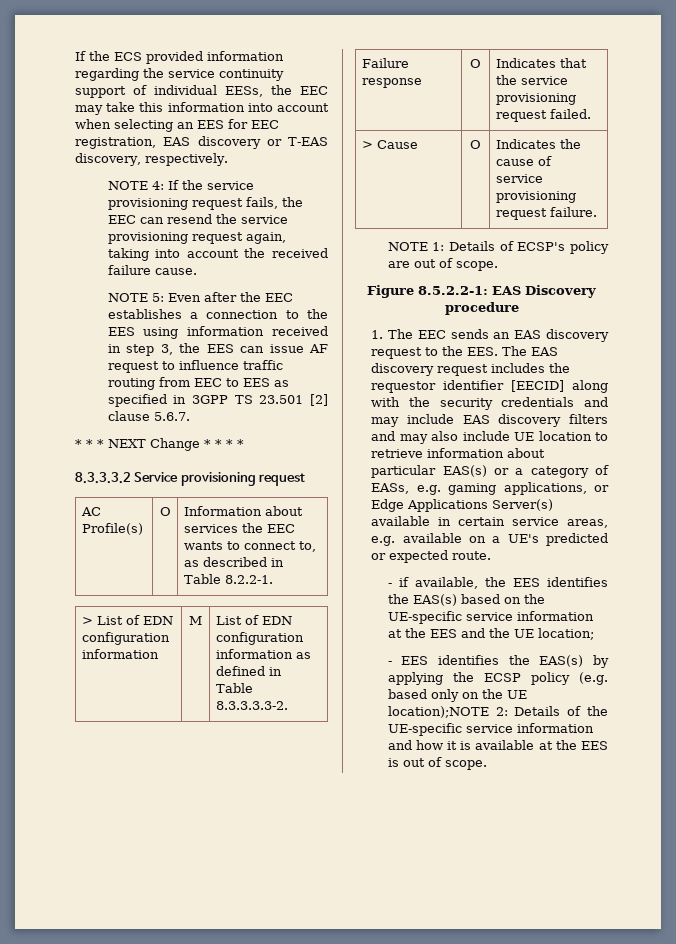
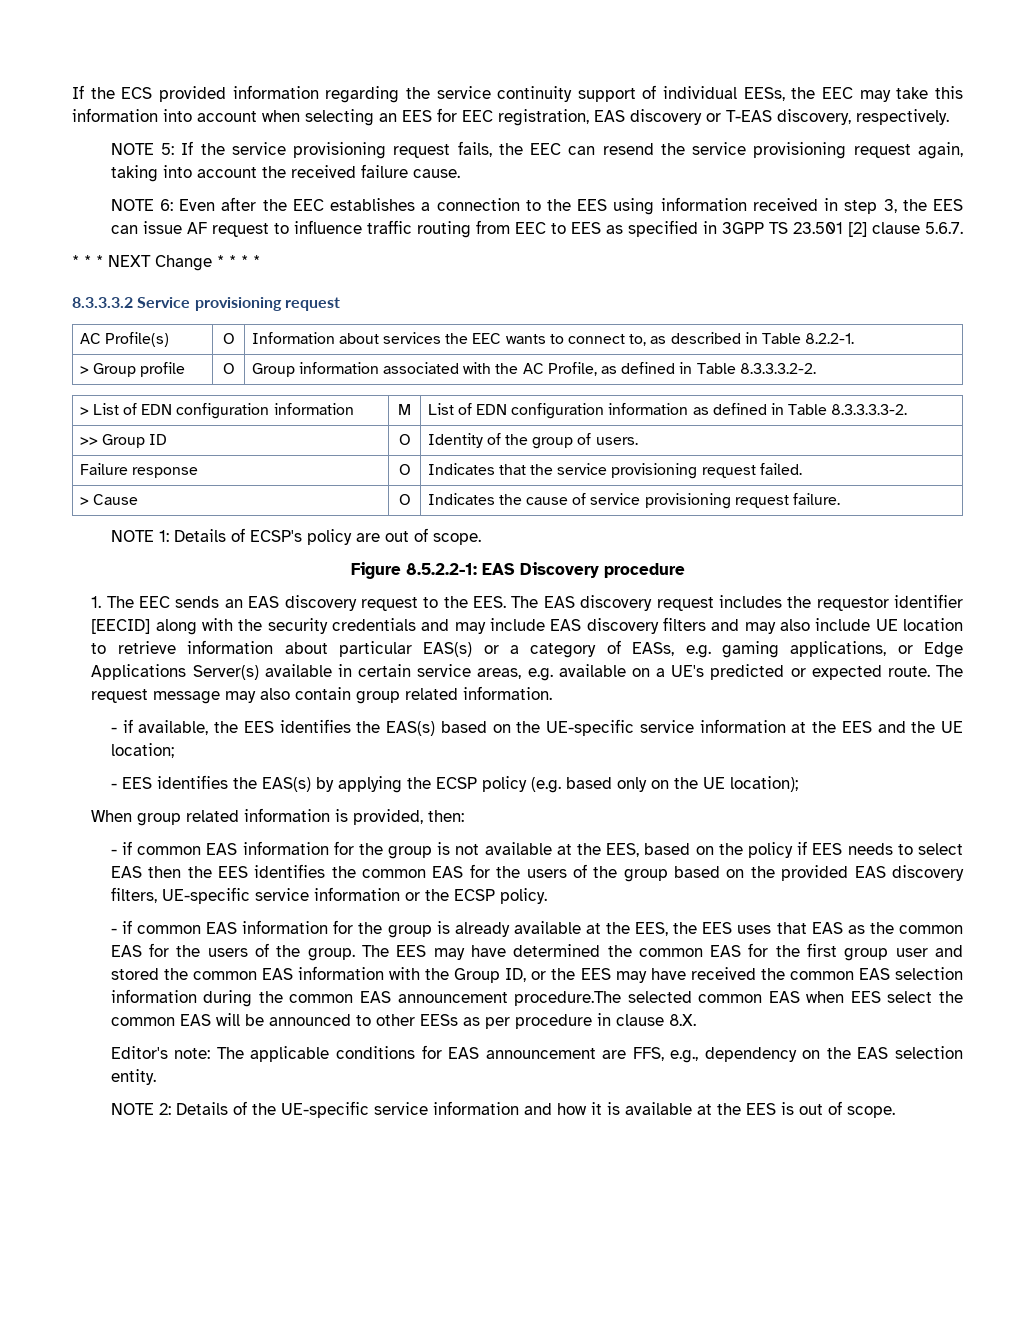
[151,181,164,190] 4: -> [161,143,175,155] 5:
[151,293,164,302] 5: -> [159,199,173,211] 6:
(273, 579) none -> [79,362,186,377] [222,363,235,374] [251,362,816,377] // > Group profile | O | Group information associated with the AC Profile, as defined in Table 8.3.3.3.2-2.
(288, 705) none -> [79,434,168,448] [398,434,411,445] [427,433,638,449] // >> Group ID | O | Identity of the group of users.
(492, 555) none -> [935,665,963,677] [91,686,553,704] The request message may also contain group related information.
[387,706,489,718] location);NOTE -> [729,776,798,792] [91,808,465,826] [110,841,963,859] [110,864,964,882] [110,887,547,904] [110,920,963,938] [110,943,963,961] [110,966,963,983] [110,989,963,1007] [110,1013,696,1029] [110,1045,963,1063] [110,1069,156,1085] [110,1103,154,1115] location); // When group related information is provided, then: // - if common EAS information for the group is not available at the EES, based on the policy if EES needs to select EAS then the EES identifies the common EAS for the users of the group based on the provided EAS discovery filters, UE-specific service information or the ECSP policy. // - if common EAS information for the group is already available at the EES, the EES uses that EAS as the common EAS for the users of the group. The EES may have determined the common EAS for the first group user and stored the common EAS information with the Group ID, or the EES may have received the common EAS selection information during the common EAS announcement procedure.The selected common EAS when EES select the common EAS will be announced to other EESs as per procedure in clause 8.X. // Editor's note: The applicable conditions for EAS announcement are FFS, e.g., dependency on the EAS selection entity. // NOTE

